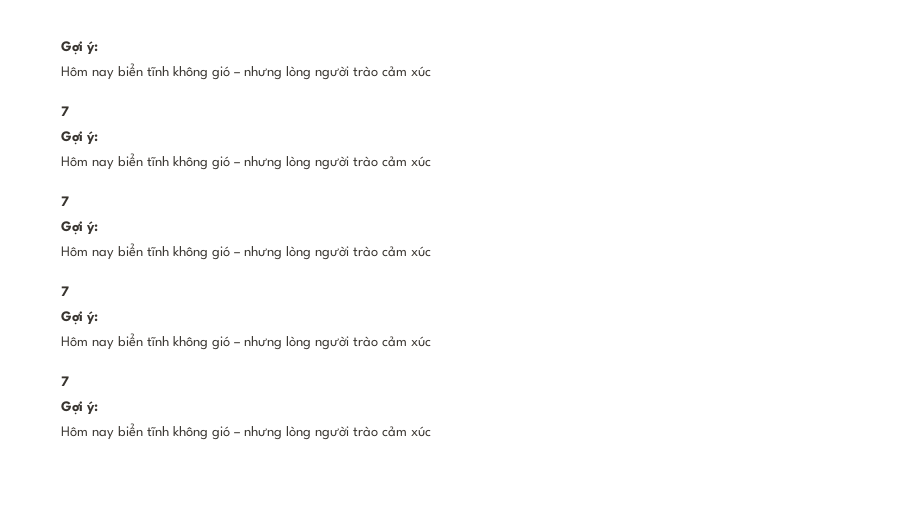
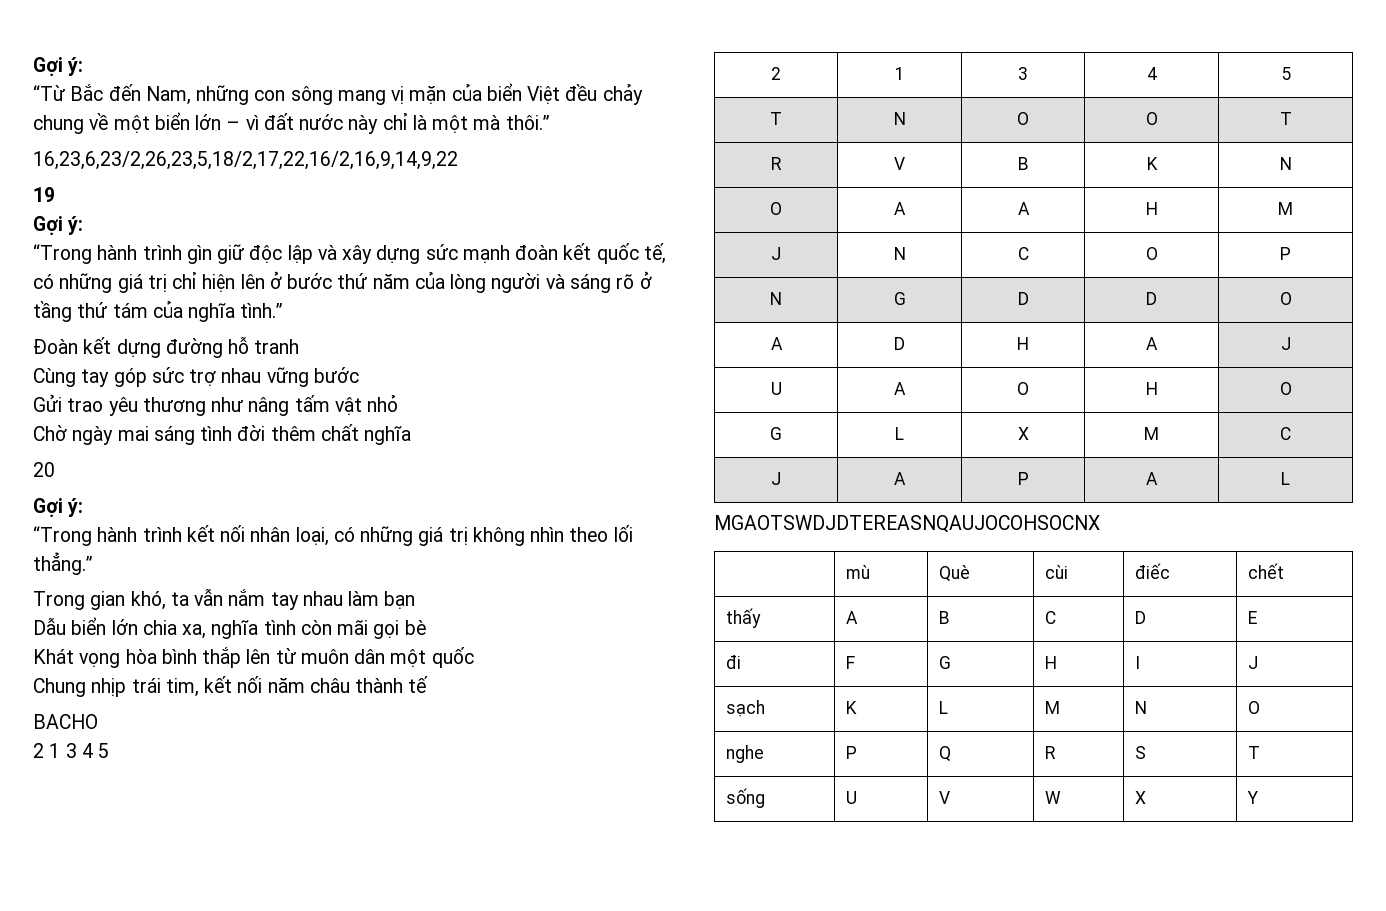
[61,41,98,55] [61,63,431,80] [61,106,69,116] [61,131,98,145] [61,153,431,170] [61,196,69,206] [61,221,98,235] [61,243,431,260] [61,286,69,296] [61,311,98,325] [61,333,431,350] [61,376,69,386] [61,401,98,415] [61,423,431,440] Gợi ý: // Hôm nay biển tĩnh không gió – nhưng lòng người trào cảm xúc // 7 // Gợi ý: // Hôm nay biển tĩnh không gió – nhưng lòng người trào cảm xúc // 7 // Gợi ý: // Hôm nay biển tĩnh không gió – nhưng lòng người trào cảm xúc // 7 // Gợi ý: // Hôm nay biển tĩnh không gió – nhưng lòng người trào cảm xúc // 7 // Gợi ý: // Hôm nay biển tĩnh không gió – nhưng lòng người trào cảm xúc -> [33,57,84,76] [33,83,643,105] [33,112,550,134] [33,151,458,170] [33,187,55,202] [33,216,84,235] [33,243,666,264] [33,271,652,293] [33,301,284,322] [33,336,300,358] [33,367,359,387] [33,394,399,416] [33,424,412,445] [33,462,55,477] [33,498,84,517] [33,525,633,546] [33,552,93,575] [33,588,416,610] [33,617,426,639] [33,647,474,668] [33,676,429,697] [33,714,98,729] [33,743,110,758] [771,67,781,80] [894,67,905,80] [1018,67,1028,80] [1146,67,1157,80] [1280,67,1291,80] [770,112,782,125] [893,112,906,125] [1017,112,1029,125] [1145,112,1158,125] [1279,112,1292,125] [771,157,782,170] [894,157,905,170] [1017,157,1029,170] [1146,157,1158,170] [1279,157,1292,170] [770,202,782,215] [894,202,906,215] [1017,202,1030,215] [1145,202,1158,215] [1278,202,1293,215] [771,247,781,260] [893,247,906,260] [1017,247,1029,260] [1145,247,1158,260] [1280,247,1291,260] [770,292,782,305] [893,292,906,305] [1017,292,1029,305] [1146,292,1157,305] [1279,292,1292,305] [770,337,783,350] [894,337,905,350] [1017,337,1029,350] [1146,337,1158,350] [1280,337,1291,350] [770,382,782,395] [894,382,906,395] [1017,382,1029,395] [1145,382,1158,395] [1279,382,1292,395] [770,427,782,440] [895,427,904,440] [1017,427,1029,440] [1144,427,1159,440] [1280,427,1291,440] [771,472,781,485] [894,472,906,485] [1017,472,1029,485] [1146,472,1158,485] [1281,472,1290,485] [714,515,1100,533] [846,565,871,579] [939,565,971,582] [1045,565,1069,579] [1135,563,1171,579] [1248,563,1285,579] [726,608,762,628] [846,611,859,624] [939,611,951,624] [1045,611,1057,624] [1135,611,1147,624] [1248,611,1258,624] [726,655,742,669] [846,656,856,669] [939,656,952,669] [1045,656,1058,669] [1135,656,1141,669] [1248,656,1259,669] [726,700,766,717] [846,701,858,714] [939,701,949,714] [1045,701,1061,714] [1135,701,1148,714] [1248,701,1261,714] [726,745,765,763] [846,746,858,759] [939,746,952,762] [1045,746,1057,759] [1135,746,1147,759] [1248,746,1261,759] [726,788,766,808] [846,791,858,804] [939,791,951,804] [1045,791,1062,804] [1135,791,1147,804] [1247,791,1259,804] Gợi ý: // “Từ Bắc đến Nam, những con sông mang vị mặn của biển Việt đều chảy chung về một biển lớn – vì đất nước này chỉ là một mà thôi.” // 16,23,6,23/2,26,23,5,18/2,17,22,16/2,16,9,14,9,22 // 19 // Gợi ý: // “Trong hành trình gìn giữ độc lập và xây dựng sức mạnh đoàn kết quốc tế, có những giá trị chỉ hiện lên ở bước thứ năm của lòng người và sáng rõ ở tầng thứ tám của nghĩa tình.” // Đoàn kết dựng đường hỗ tranh // Cùng tay góp sức trợ nhau vững bước // Gửi trao yêu thương như nâng tấm vật nhỏ // Chờ ngày mai sáng tình đời thêm chất nghĩa // 20 // Gợi ý: // “Trong hành trình kết nối nhân loại, có những giá trị không nhìn theo lối thẳng.” // Trong gian khó, ta vẫn nắm tay nhau làm bạn // Dẫu biển lớn chia xa, nghĩa tình còn mãi gọi bè // Khát vọng hòa bình thắp lên từ muôn dân một quốc // Chung nhịp trái tim, kết nối năm châu thành tế // BACHO // 2 1 3 4 5 // 2 | 1 | 3 | 4 | 5 // T | N | O | O | T // R | V | B | K | N // O | A | A | H | M // J | N | C | O | P // N | G | D | D | O // A | D | H | A | J // U | A | O | H | O // G | L | X | M | C // J | A | P | A | L // MGAOTSWDJDTEREASNQAUJOCOHSOCNX // | mù | Què | cùi | điếc | chết // thấy | A | B | C | D | E // đi | F | G | H | I | J // sạch | K | L | M | N | O // nghe | P | Q | R | S | T // sống | U | V | W | X | Y

